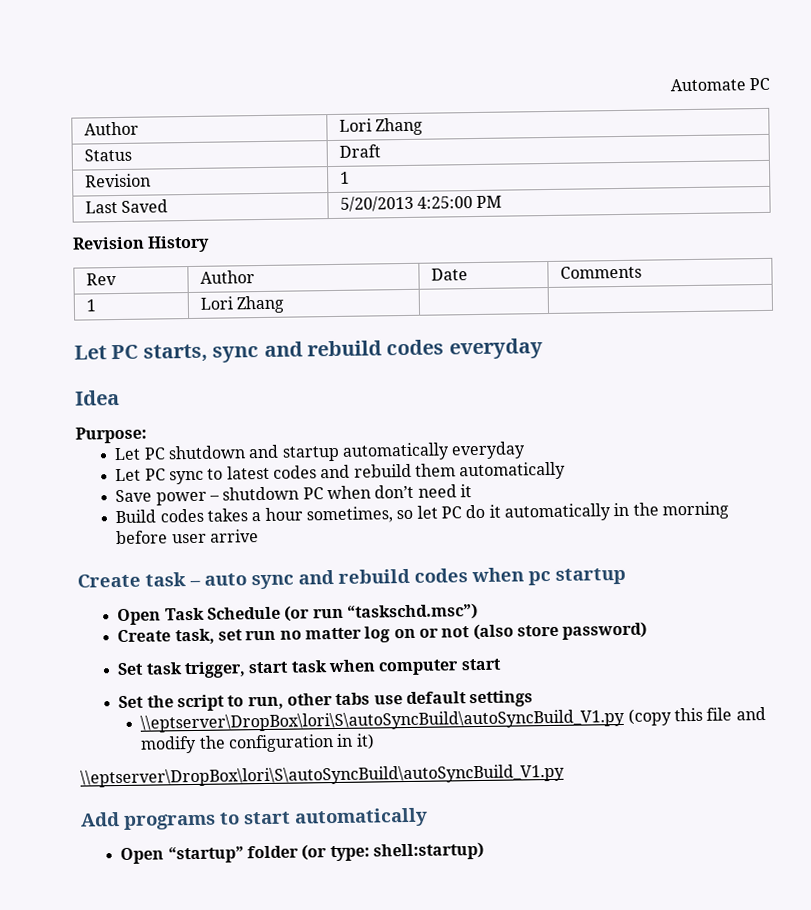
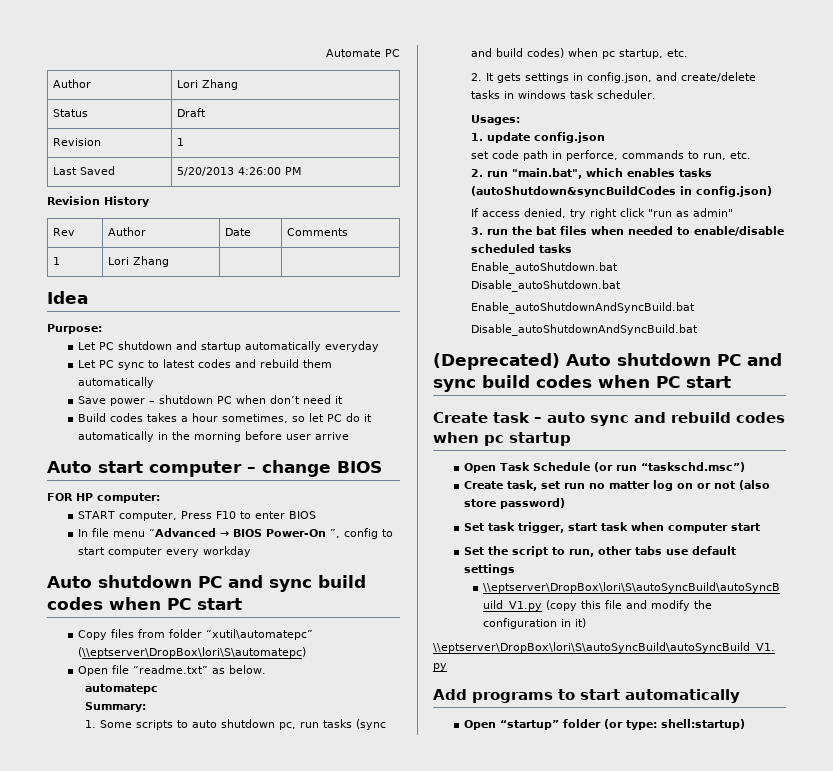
[416,196,473,209] 4:25:00 -> [237,167,281,175] 4:26:00
[74,338,543,363] // Let PC starts, sync and rebuild codes everyday -> (169, 261) none
(260, 536) none -> [47,460,382,477] [47,493,160,503] [78,511,317,521] [78,528,394,539] [78,546,252,557] [47,575,366,592] [47,597,242,610] [78,629,314,640] [78,647,307,658] [78,665,267,676] [84,684,158,694] [84,702,146,712] [84,719,386,730] [470,48,688,59] [470,72,756,83] [470,90,656,99] [470,115,520,125] [470,132,605,143] [470,150,751,161] [470,168,712,179] [470,186,772,197] [470,208,733,219] [470,226,784,236] [470,244,572,253] [470,262,618,274] [470,280,621,292] [470,302,695,314] [470,324,698,336] [433,353,782,370] [433,375,731,392] // Auto start computer – change BIOS // FOR HP computer: // START computer, Press F10 to enter BIOS // In file menu “Advanced → BIOS Power-On ”, config to start computer every workday // Auto shutdown PC and sync build codes when PC start // Copy files from folder “xutil\automatepc” (\\eptserver\DropBox\lori\S\automatepc) // Open file “readme.txt” as below. // automatepc // Summary: // 1. Some scripts to auto shutdown pc, run tasks (sync and build codes) when pc startup, etc. // 2. It gets settings in config.json, and create/delete tasks in windows task scheduler. // Usages: // 1. update config.json // set code path in perforce, commands to run, etc. // 2. run "main.bat", which enables tasks (autoShutdown&syncBuildCodes in config.json) // If access denied, try right click "run as admin" // 3. run the bat files when needed to enable/disable scheduled tasks // Enable_autoShutdown.bat // Disable_autoShutdown.bat // Enable_autoShutdownAndSyncBuild.bat // Disable_autoShutdownAndSyncBuild.bat // (Deprecated) Auto shutdown PC and sync build codes when PC start

